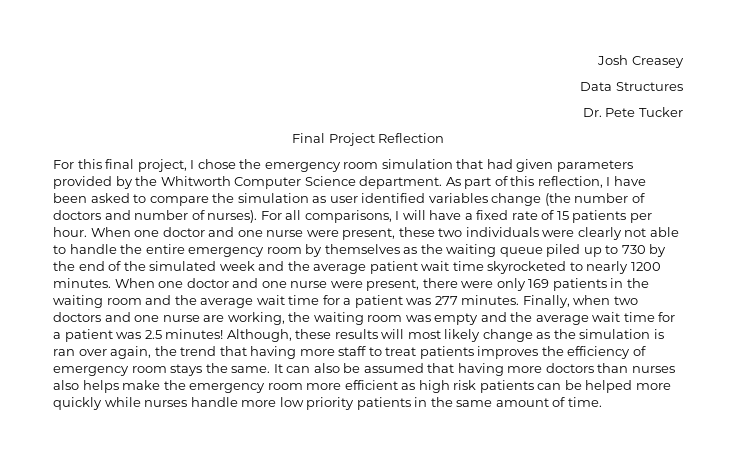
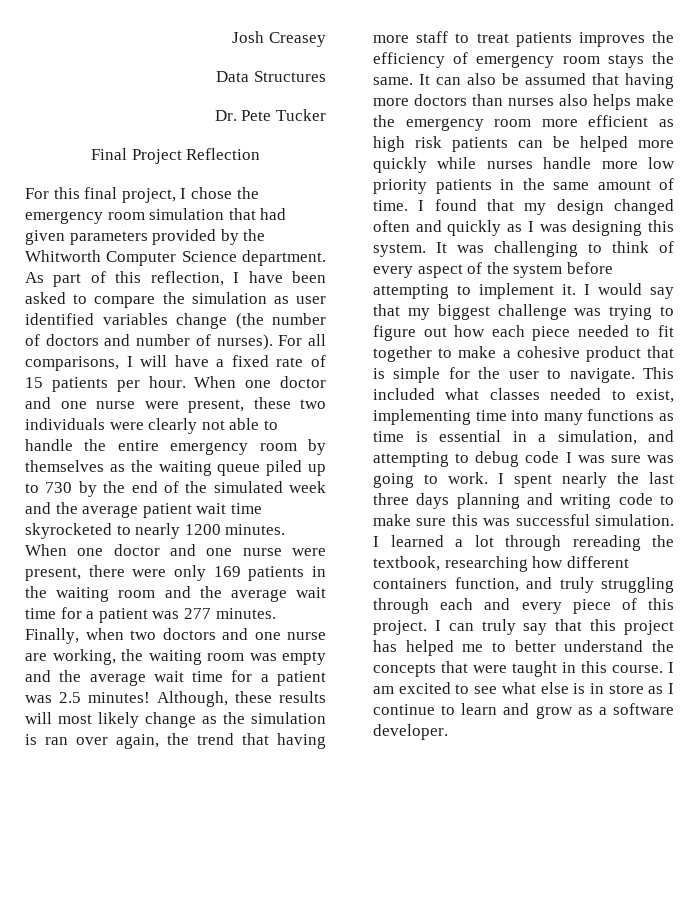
(602, 402) none -> [418,199,674,215] [373,220,674,236] [373,241,674,257] [373,262,613,278] [373,283,674,299] [373,304,674,320] [373,325,674,341] [373,346,674,362] [373,367,674,383] [373,388,674,403] [373,409,674,425] [373,430,674,445] [373,451,674,467] [373,472,674,488] [373,493,674,509] [373,514,674,526] [373,535,674,551] [373,556,629,572] [373,577,674,593] [373,598,674,614] [373,619,674,635] [373,640,674,656] [373,661,674,677] [373,682,674,694] [373,703,674,719] [373,724,448,740] I found that my design changed often and quickly as I was designing this system. It was challenging to think of every aspect of the system before attempting to implement it. I would say that my biggest challenge was trying to figure out how each piece needed to fit together to make a cohesive product that is simple for the user to navigate. This included what classes needed to exist, implementing time into many functions as time is essential in a simulation, and attempting to debug code I was sure was going to work. I spent nearly the last three days planning and writing code to make sure this was successful simulation. I learned a lot through rereading the textbook, researching how different containers function, and truly struggling through each and every piece of this project. I can truly say that this project has helped me to better understand the concepts that were taught in this course. I am excited to see what else is in store as I continue to learn and grow as a software developer.

